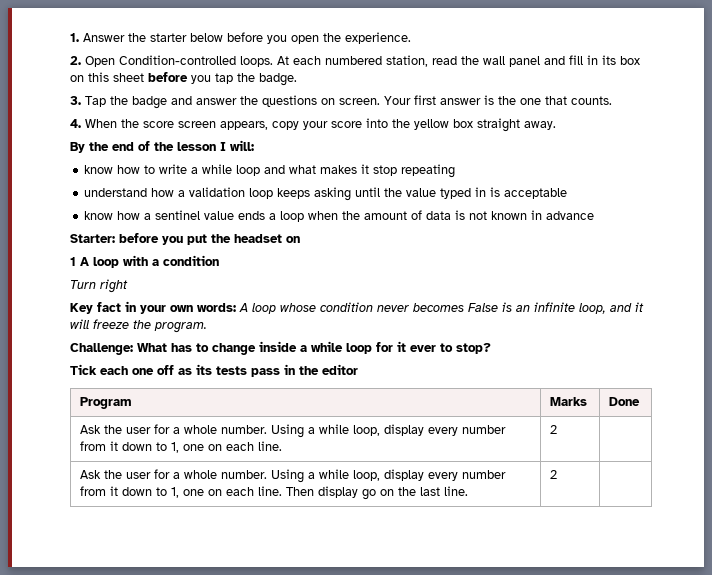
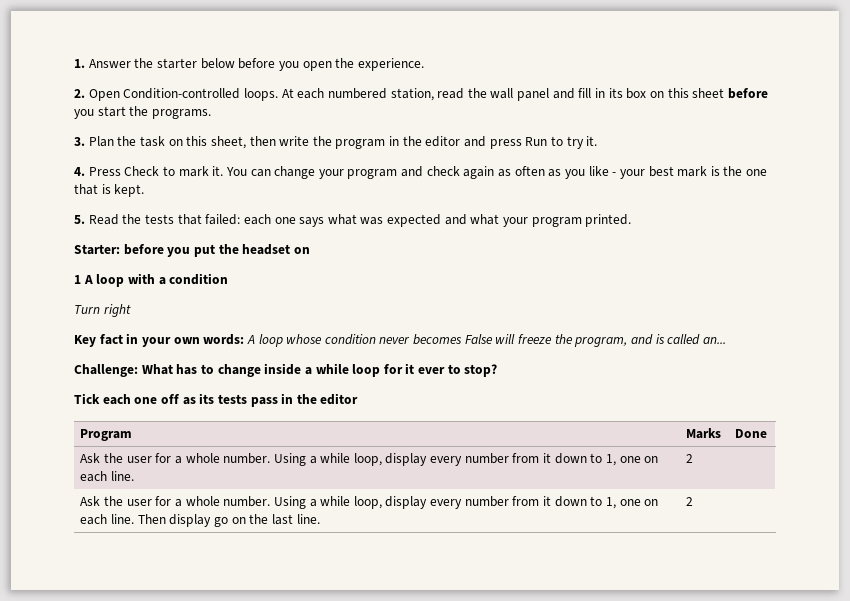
[215,73,297,86] [70,95,612,109] [70,118,556,132] [70,140,254,153] [84,164,456,178] [84,187,568,201] [84,210,595,222] tap the badge. // 3. Tap the badge and answer the questions on screen. Your first answer is the one that counts. // 4. When the score screen appears, copy your score into the yellow box straight away. // By the end of the lesson I will: // know how to write a while loop and what makes it stop repeating // understand how a validation loop keeps asking until the value typed in is acceptable // know how a sentinel value ends a loop when the amount of data is not known in advance -> [97,106,211,119] [74,136,598,149] [74,166,768,179] [74,184,145,197] [74,214,632,227] start the programs. // 3. Plan the task on this sheet, then write the program in the editor and press Run to try it. // 4. Press Check to mark it. You can change your program and check again as often as you like - your best mark is the one that is kept. // 5. Read the tests that failed: each one says what was expected and what your program printed.
[502,302,644,314] [70,319,207,333] is an infinite loop, and it will freeze the program. -> [495,334,726,347] will freeze the program, and is called an...

